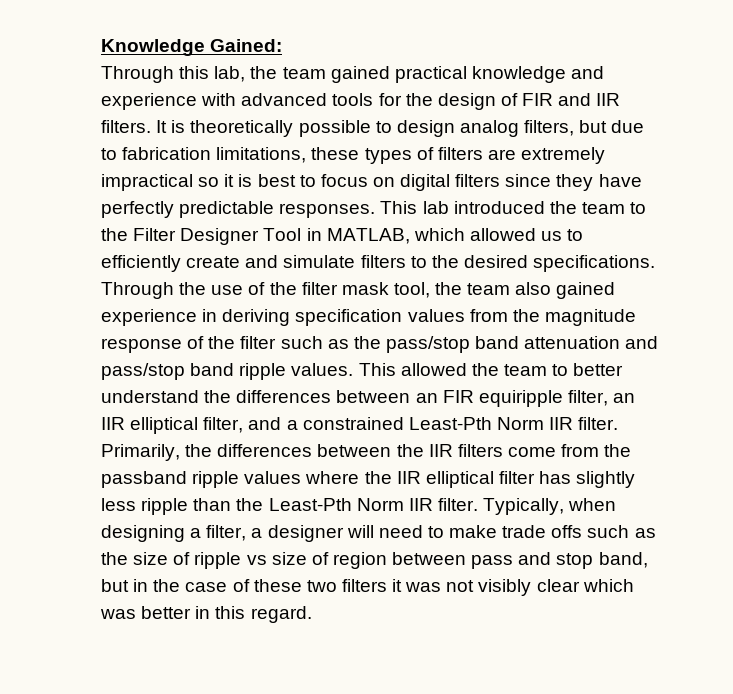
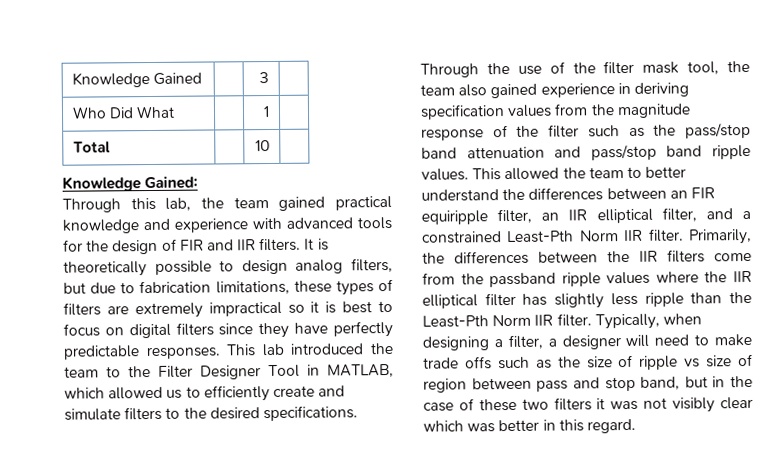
[101,39,205,56] Knowledge -> [71,72,202,88] [259,72,270,84] [71,105,175,119] [263,106,271,118] [72,141,111,153] [255,140,271,152] [62,176,141,192] Knowledge Gained | | 3 | // Who Did What | | 1 | // Total | | 10 | // Knowledge

